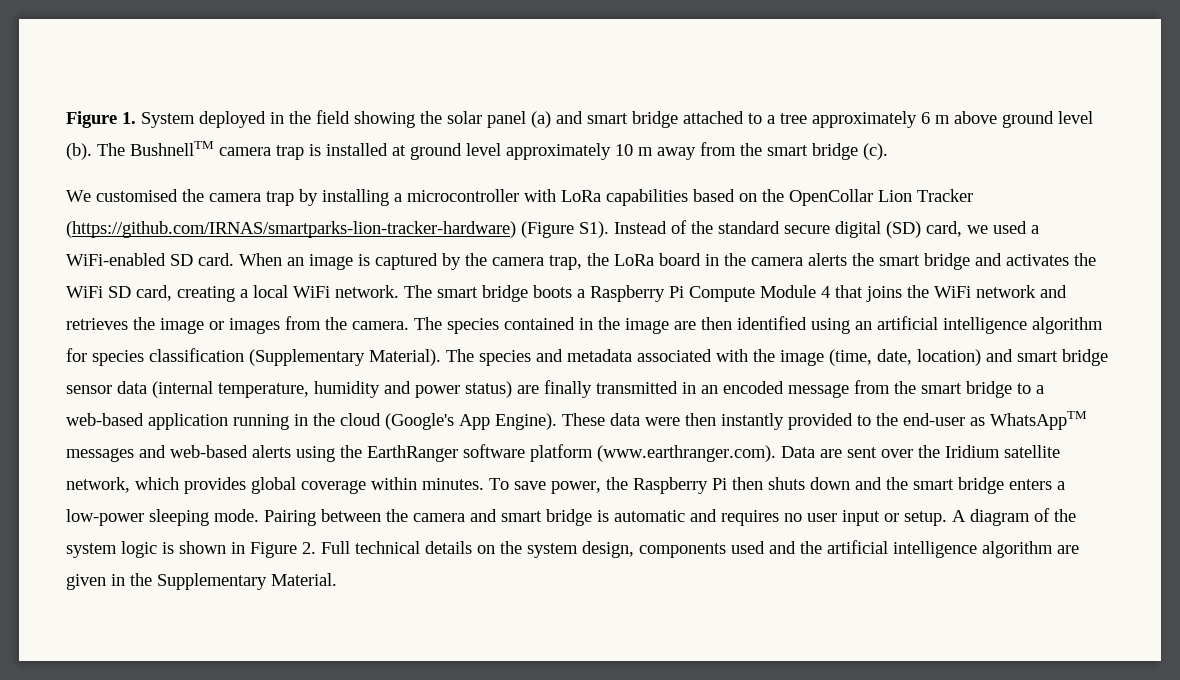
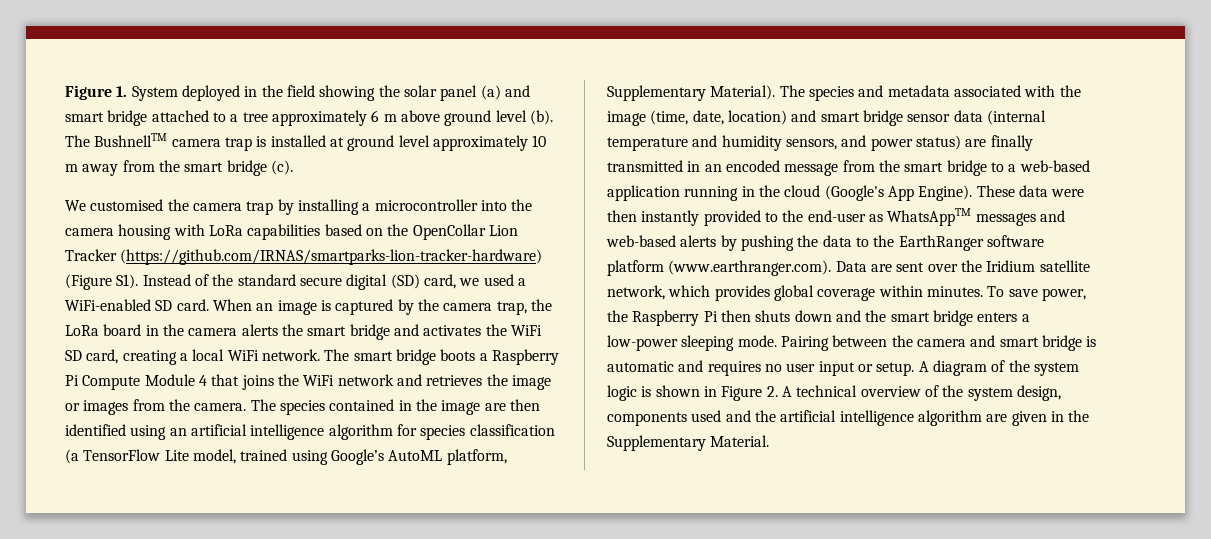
(519, 195) none -> [480,199,533,211] [65,224,172,240] into the camera housing
[249,349,365,366] (Supplementary -> [65,449,507,465] [607,85,706,101] (a TensorFlow Lite model, trained using Google’s AutoML platform, Supplementary
[218,381,380,398] temperature, humidity -> [607,135,837,151] temperature and humidity sensors,
[296,446,335,462] using -> [720,235,869,251] by pushing the data to
[321,541,495,554] Full technical details on -> [781,385,939,397] A technical overview of

